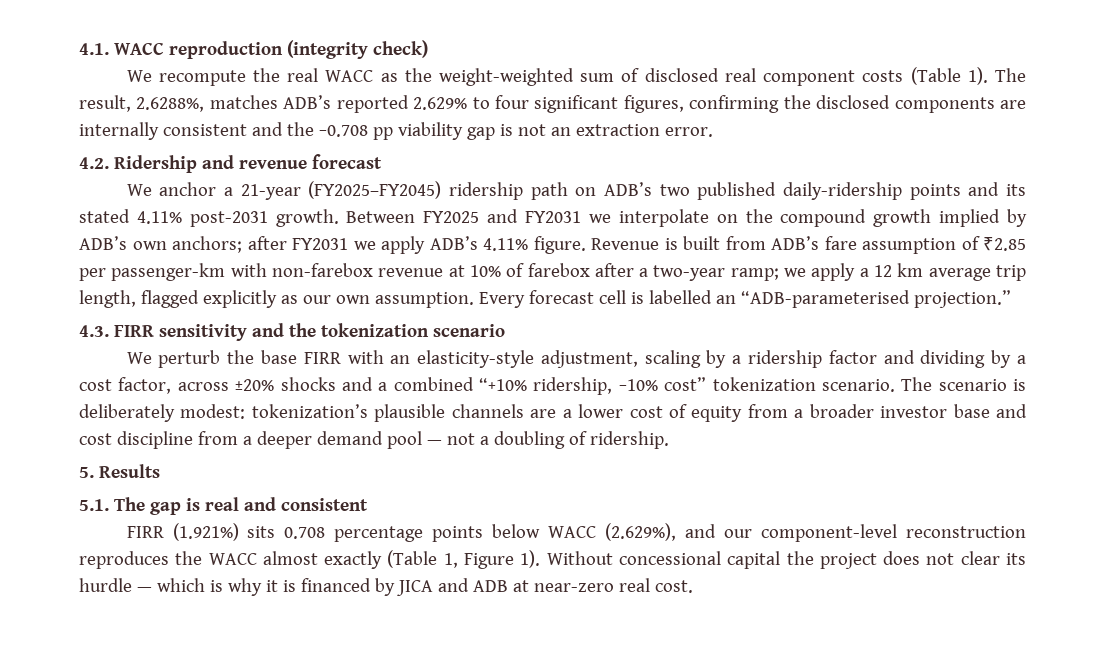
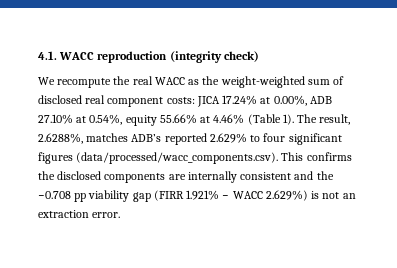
[862,70,904,82] costs -> [166,95,332,107] [38,114,245,126] costs: JICA 17.24% at 0.00%, ADB 27.10% at 0.54%, equity 55.66% at 4.46%
[623,95,780,113] figures, confirming -> [38,152,352,164] figures (data/processed/wacc_components.csv). This confirms
(495, 133) none -> [153,190,308,201] (FIRR 1.921% − WACC 2.629%)
[79,154,382,173] [126,181,1027,200] [79,209,1027,227] [79,236,1026,254] [79,263,1026,281] [79,290,1011,308] [79,323,505,341] [126,350,1026,368] [79,377,1026,395] [79,404,1027,422] [79,431,669,449] [79,464,160,478] [79,497,368,515] [126,523,1026,542] [79,550,1026,569] [79,578,693,596] // 4.2. Ridership and revenue forecast // We anchor a 21-year (FY2025–FY2045) ridership path on ADB’s two published daily-ridership points and its stated 4.11% post-2031 growth. Between FY2025 and FY2031 we interpolate on the compound growth implied by ADB’s own anchors; after FY2031 we apply ADB’s 4.11% figure. Revenue is built from ADB’s fare assumption of ₹2.85 per passenger-km with non-farebox revenue at 10% of farebox after a two-year ramp; we apply a 12 km average trip length, flagged explicitly as our own assumption. Every forecast cell is labelled an “ADB-parameterised projection.” // 4.3. FIRR sensitivity and the tokenization scenario // We perturb the base FIRR with an elasticity-style adjustment, scaling by a ridership factor and dividing by a cost factor, across ±20% shocks and a combined “+10% ridership, −10% cost” tokenization scenario. The scenario is deliberately modest: tokenization’s plausible channels are a lower cost of equity from a broader investor base and cost discipline from a deeper demand pool — not a doubling of ridership. // 5. Results // 5.1. The gap is real and consistent // FIRR (1.921%) sits 0.708 percentage points below WACC (2.629%), and our component-level reconstruction reproduces the WACC almost exactly (Table 1, Figure 1). Without concessional capital the project does not clear its hurdle — which is why it is financed by JICA and ADB at near-zero real cost. -> (121, 215) none

